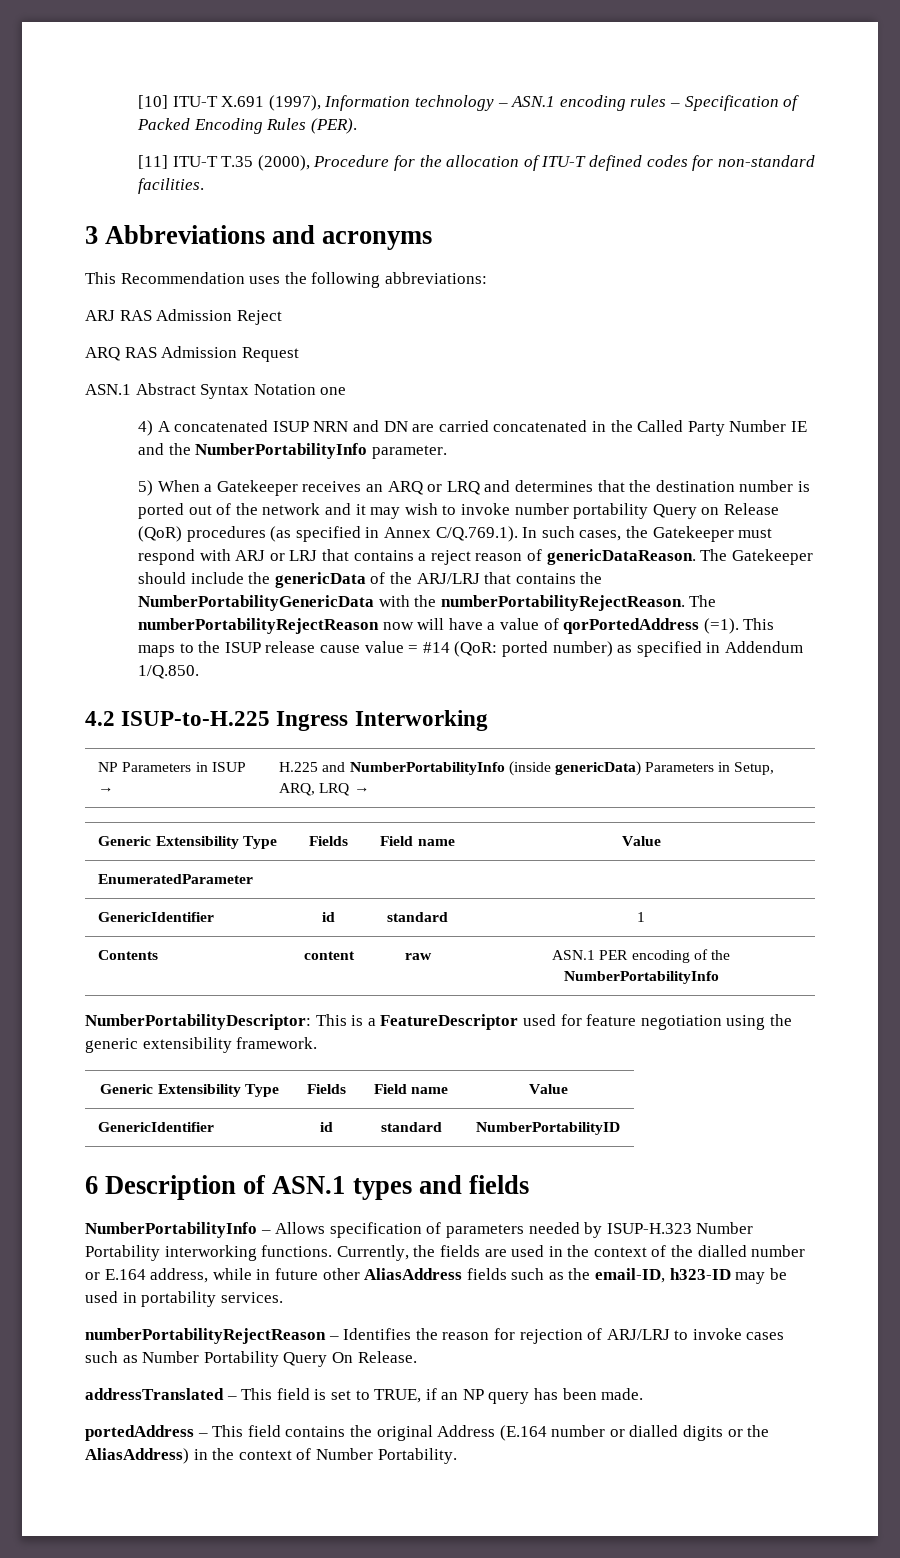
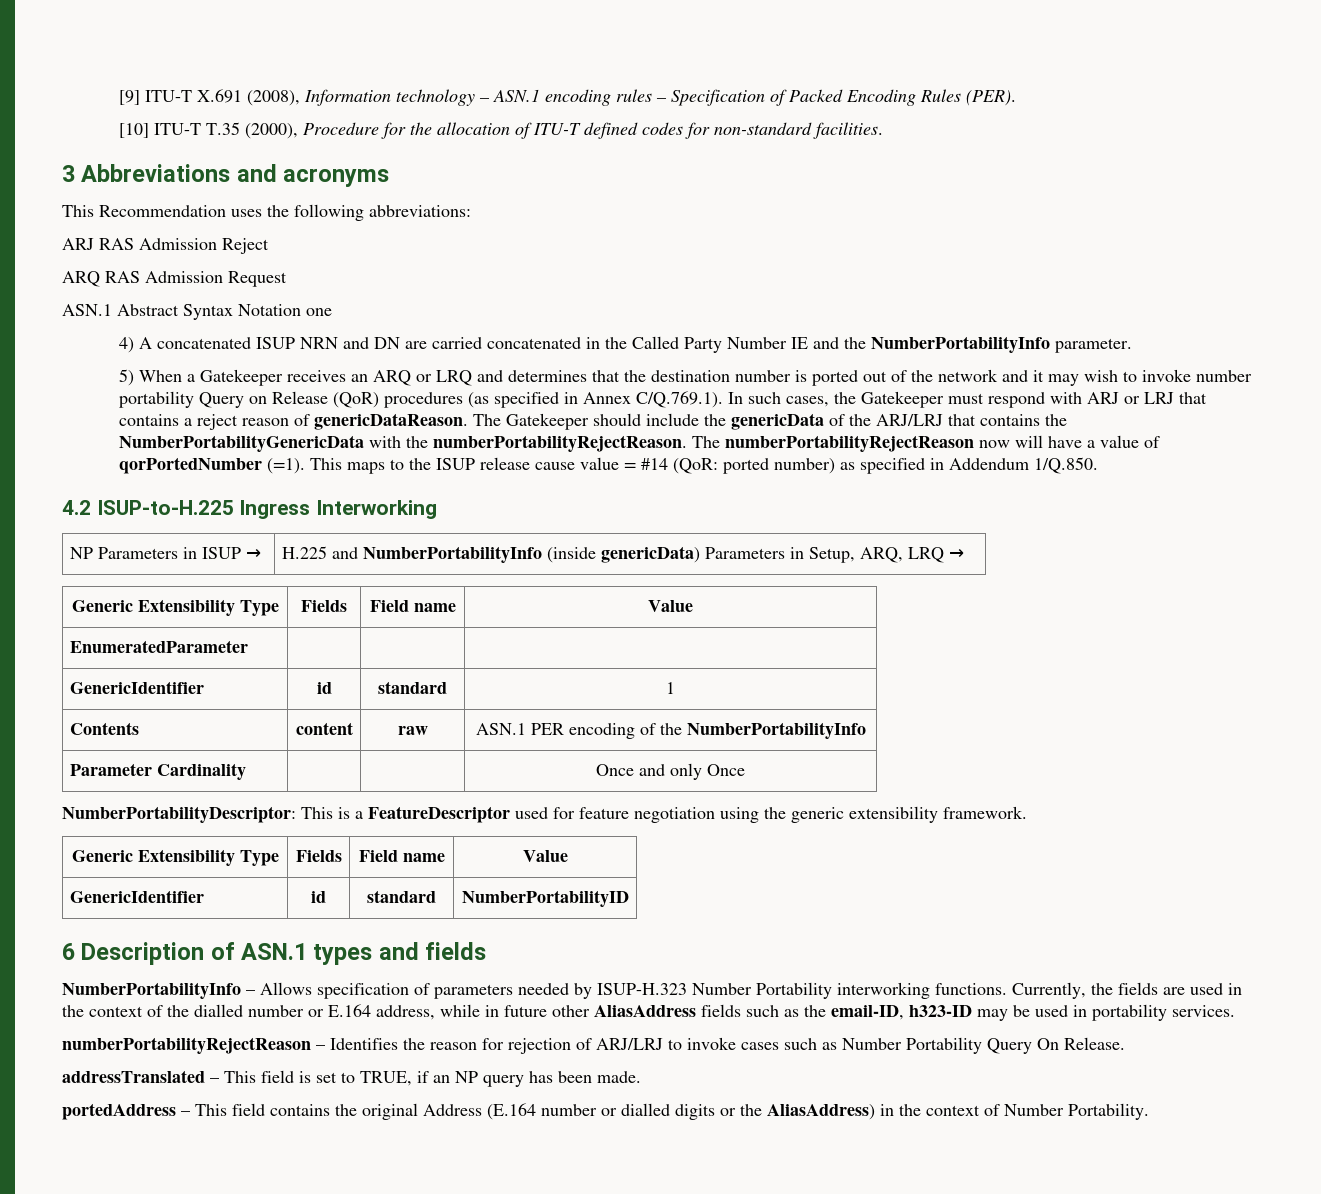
[138,95,169,109] [10] -> [118,90,140,105] [9]
[268,95,321,111] (1997), -> [246,90,300,106] (2008),
[138,155,169,169] [11] -> [118,123,149,138] [10]
[563,618,700,634] qorPortedAddress -> [118,457,262,474] qorPortedNumber
(719, 977) none -> [69,763,246,780] [596,763,745,780] // Parameter Cardinality | | | Once and only Once

